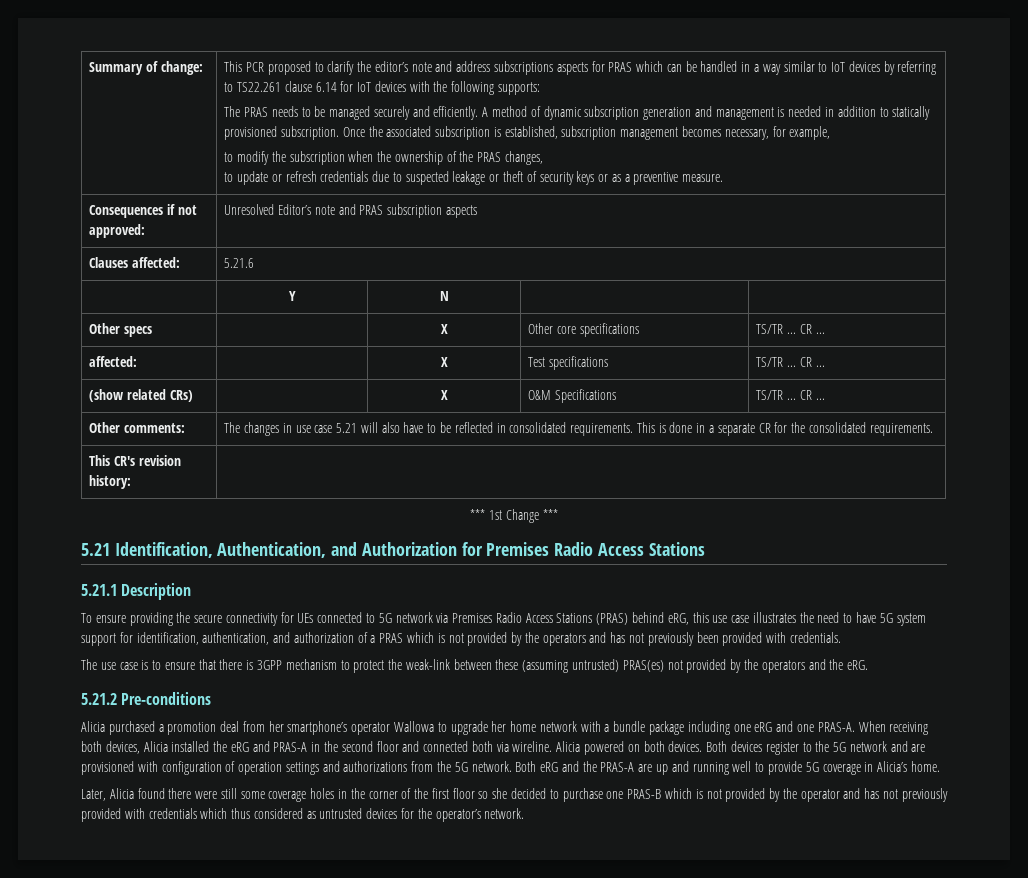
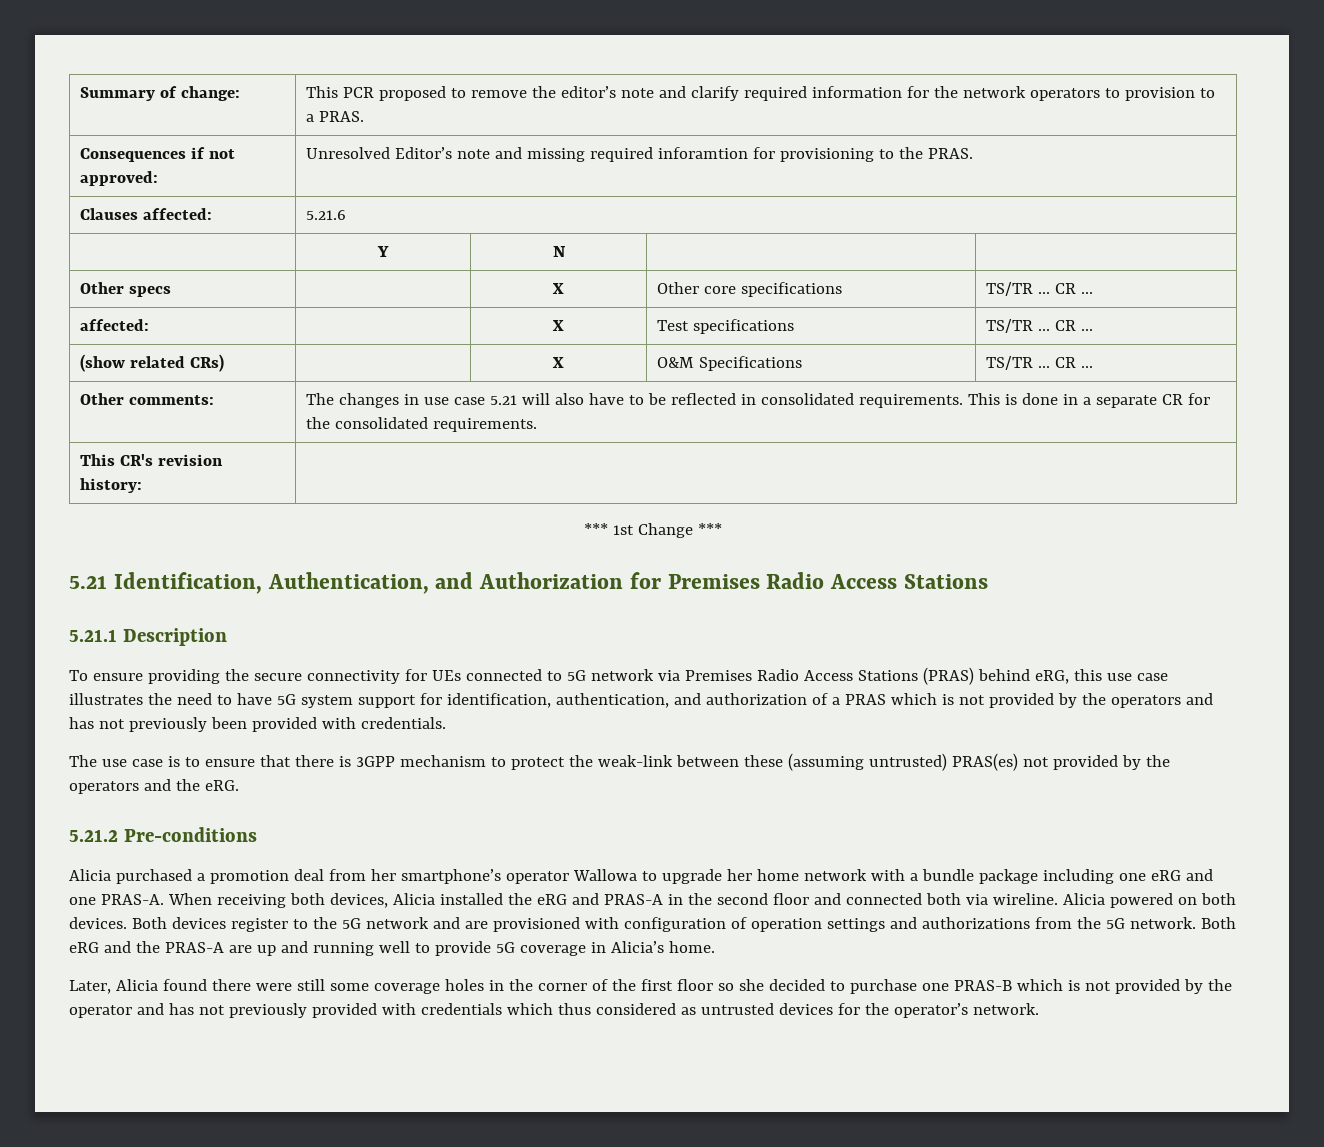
[327,61,355,75] clarify -> [470,90,527,98] remove
[456,61,937,75] [224,81,541,95] [224,106,931,120] [224,126,831,140] [224,151,544,165] [224,171,724,185] address subscriptions aspects for PRAS which can be handled in a way similar to IoT devices by referring to TS22.261 clause 6.14 for IoT devices with the following supports: // The PRAS needs to be managed securely and efficiently. A method of dynamic subscription generation and management is needed in addition to statically provisioned subscription. Once the associated subscription is established, subscription management becomes necessary, for example, // to modify the subscription when the ownership of the PRAS changes, // to update or refresh credentials due to suspected leakage or theft of security keys or as a preventive measure. -> [690,86,1215,101] [305,111,364,122] clarify required information for the network operators to provision to a PRAS.
[359,204,477,218] PRAS subscription aspects -> [526,147,973,162] missing required inforamtion for provisioning to the PRAS.

